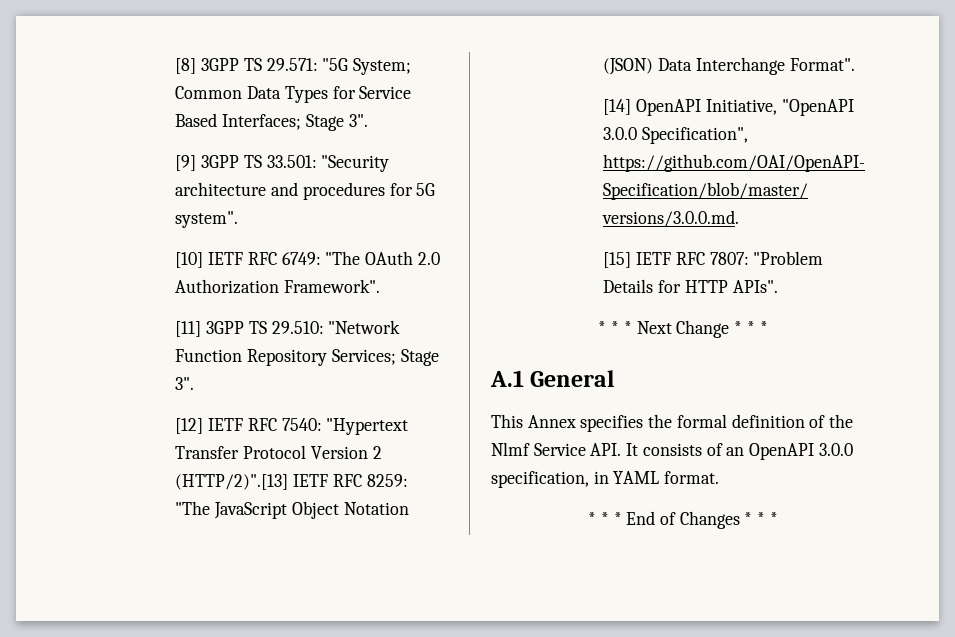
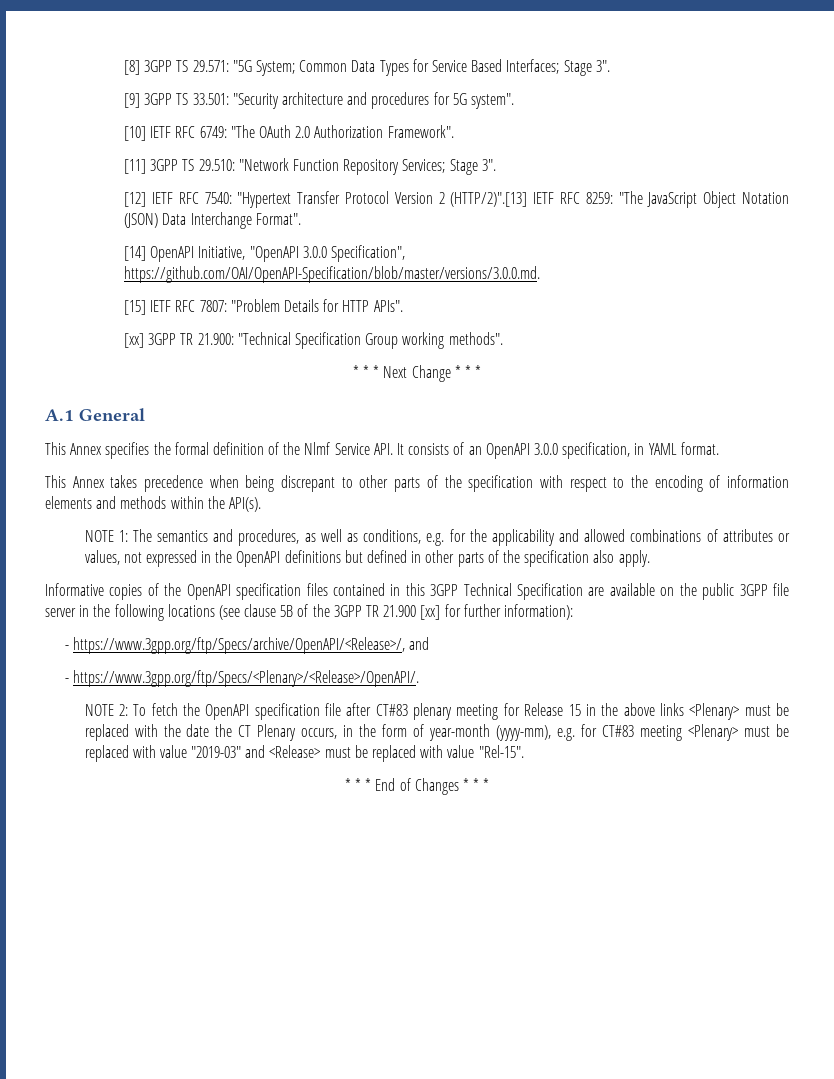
(778, 286) none -> [124,332,503,349] // [xx] 3GPP TR 21.900: "Technical Specification Group working methods".
(720, 477) none -> [45,475,790,492] [45,496,261,512] [84,529,790,546] [84,550,650,567] [45,583,789,600] [45,604,573,621] [64,637,430,654] [64,670,419,687] [84,703,789,720] [84,724,790,741] [84,745,524,762] // This Annex takes precedence when being discrepant to other parts of the specification with respect to the encoding of information elements and methods within the API(s). // NOTE 1: The semantics and procedures, as well as conditions, e.g. for the applicability and allowed combinations of attributes or values, not expressed in the OpenAPI definitions but defined in other parts of the specification also apply. // Informative copies of the OpenAPI specification files contained in this 3GPP Technical Specification are available on the public 3GPP file server in the following locations (see clause 5B of the 3GPP TR 21.900 [xx] for further information): // - https://www.3gpp.org/ftp/Specs/archive/OpenAPI/<Release>/, and // - https://www.3gpp.org/ftp/Specs/<Plenary>/<Release>/OpenAPI/. // NOTE 2: To fetch the OpenAPI specification file after CT#83 plenary meeting for Release 15 in the above links <Plenary> must be replaced with the date the CT Plenary occurs, in the form of year-month (yyyy-mm), e.g. for CT#83 meeting <Plenary> must be replaced with value "2019-03" and <Release> must be replaced with value "Rel-15".

